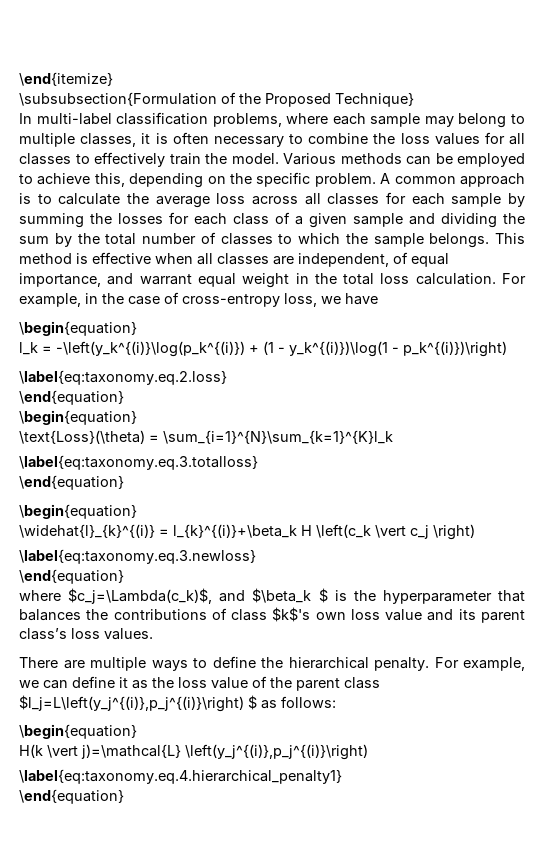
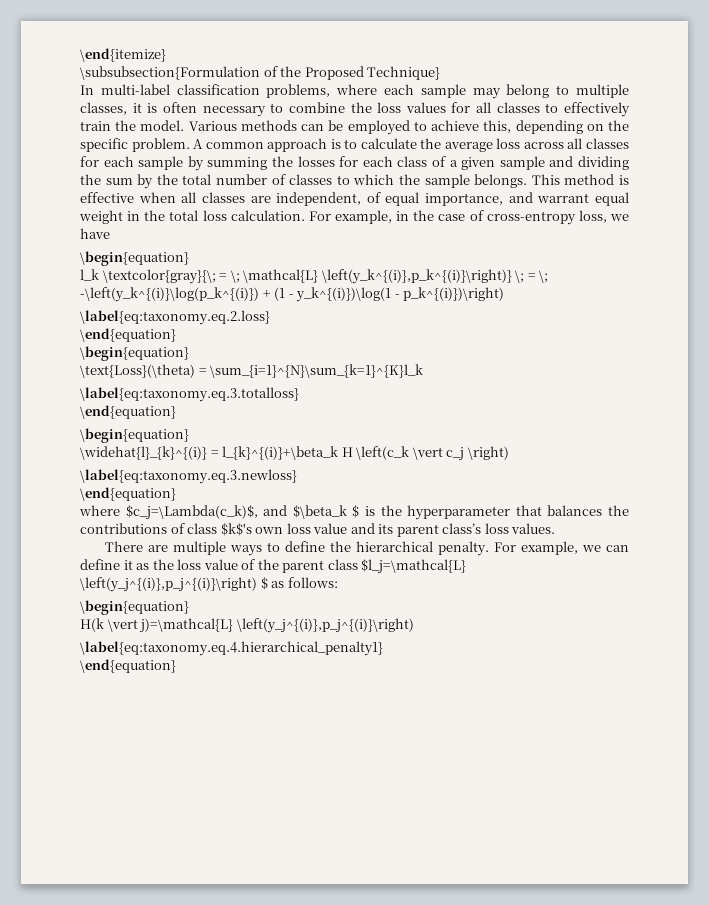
[42,346,52,353] = -> [102,269,549,284] \textcolor{gray}{\; = \; \mathcal{L} \left(y_k^{(i)},p_k^{(i)}\right)} \; = \;
[19,695,244,712] $l_j=L\left(y_j^{(i)},p_j^{(i)}\right) -> [361,559,467,574] [80,577,257,592] $l_j=\mathcal{L} \left(y_j^{(i)},p_j^{(i)}\right)

